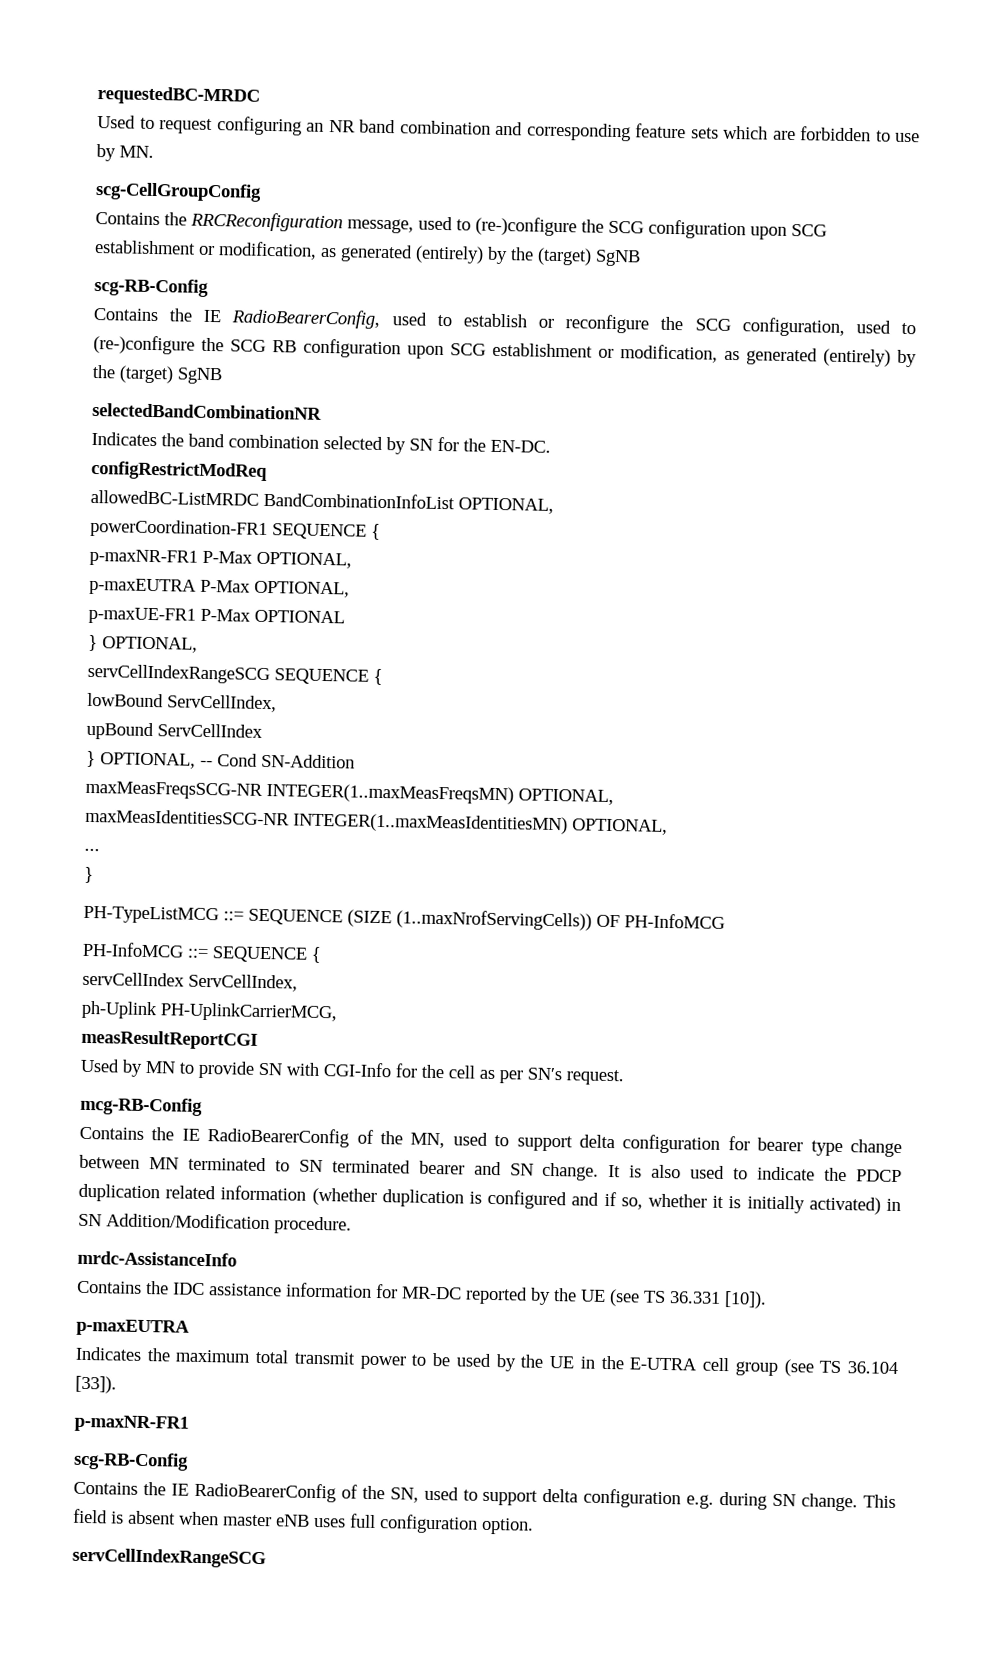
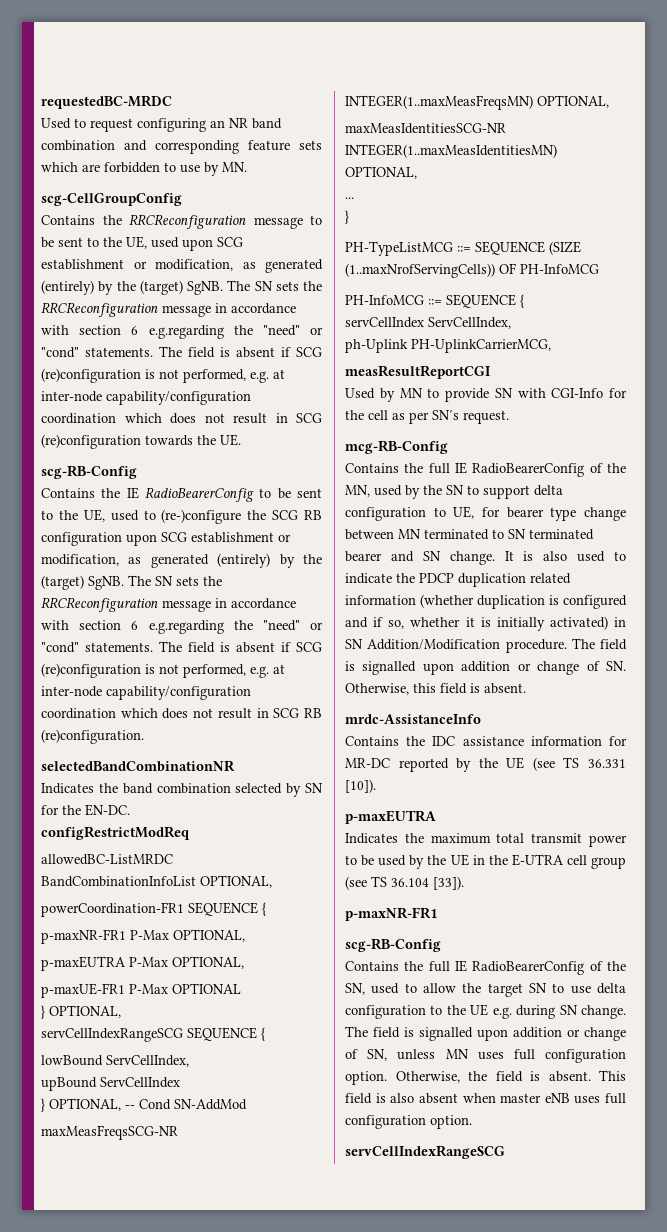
[347,216,746,240] message, used to (re-)configure the SCG configuration -> [253,215,322,229] [41,236,179,249] message to be sent to the UE, used
[595,249,641,267] [94,277,209,297] [93,307,845,337] SgNB // scg-RB-Config // Contains the IE RadioBearerConfig, used to establish or reconfigure the SCG configuration, -> [187,280,322,295] [41,302,296,317] [41,325,323,339] [41,346,322,358] [41,368,285,383] [41,391,251,405] [41,413,322,424] [41,434,241,449] [41,465,137,479] [41,487,322,502] [41,509,105,522] SgNB. The SN sets the RRCReconfiguration message in accordance with section 6 e.g.regarding the "need" or "cond" statements. The field is absent if SCG (re)configuration is not performed, e.g. at inter-node capability/configuration coordination which does not result in SCG (re)configuration towards the UE. // scg-RB-Config // Contains the IE RadioBearerConfig to be sent to the UE,
[177,367,223,385] SgNB -> [88,575,222,590] [41,597,296,612] [41,620,323,634] [41,641,322,653] [41,663,285,678] [41,686,251,700] [41,708,323,719] [41,729,144,744] SgNB. The SN sets the RRCReconfiguration message in accordance with section 6 e.g.regarding the "need" or "cond" statements. The field is absent if SCG (re)configuration is not performed, e.g. at inter-node capability/configuration coordination which does not result in SCG RB (re)configuration.
[261,753,355,769] SN-Addition -> [174,1099,247,1110] SN-AddMod
(175, 1134) none -> [428,463,450,474] full
[494,1134,721,1154] to support delta configuration -> [405,485,563,499] [345,506,475,521] by the SN to support delta configuration to UE,
(352, 1225) none -> [571,638,627,650] [345,661,626,675] [345,683,526,695] The field is signalled upon addition or change of SN. Otherwise, this field is absent.
(166, 1488) none -> [428,961,450,972] full
[482,1488,859,1512] support delta configuration e.g. during SN change. -> [423,983,626,997] [345,1004,626,1019] [345,1026,626,1041] [345,1049,626,1063] [345,1071,591,1085] allow the target SN to use delta configuration to the UE e.g. during SN change. The field is signalled upon addition or change of SN, unless MN uses full configuration option. Otherwise, the field is absent.
(124, 1517) none -> [390,1093,415,1103] also

